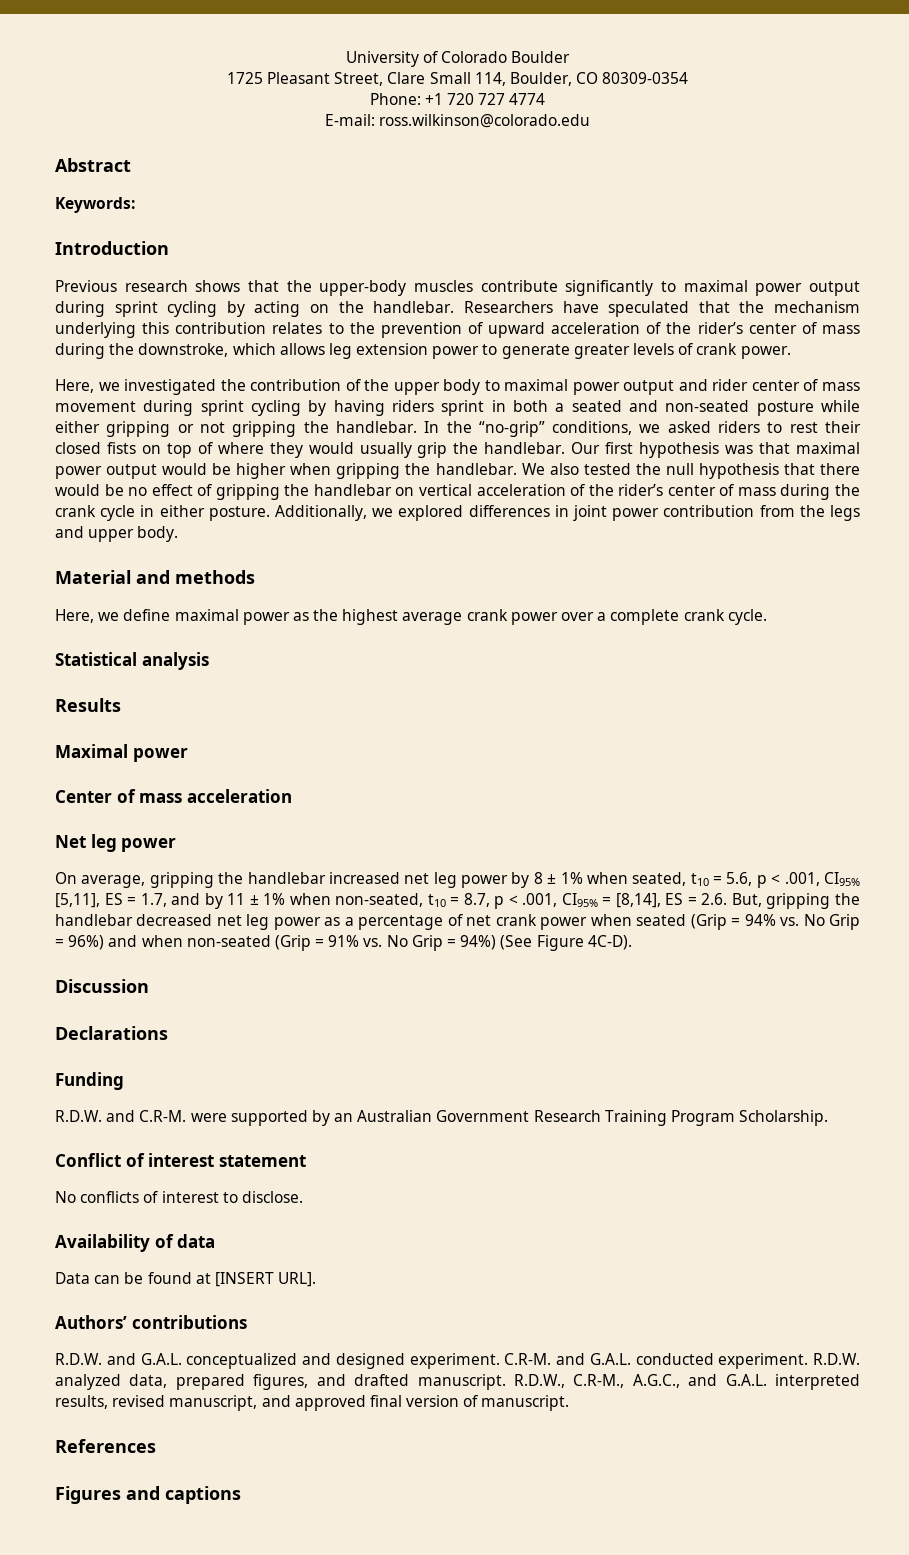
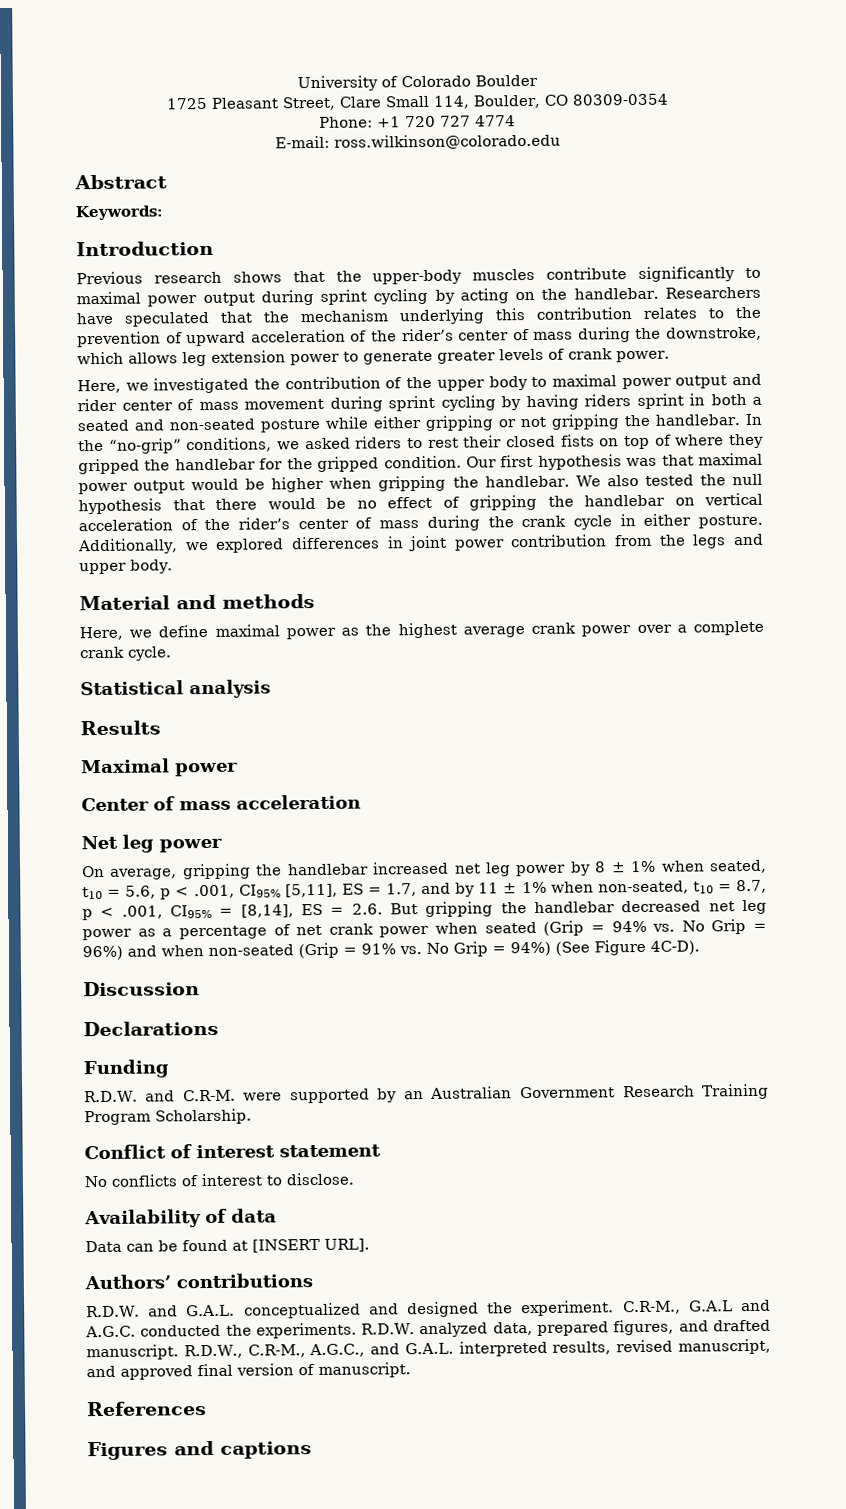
[308,442,566,458] would usually grip the handlebar. -> [78,455,462,475] gripped the handlebar for the gripped condition.
[731,893,762,907] But, -> [390,903,418,915] But
[409,1353,809,1369] experiment. C.R-M. and G.A.L. conducted experiment. -> [487,1299,771,1317] [85,1322,357,1339] the experiment. C.R-M., G.A.L and A.G.C. conducted the experiments.

